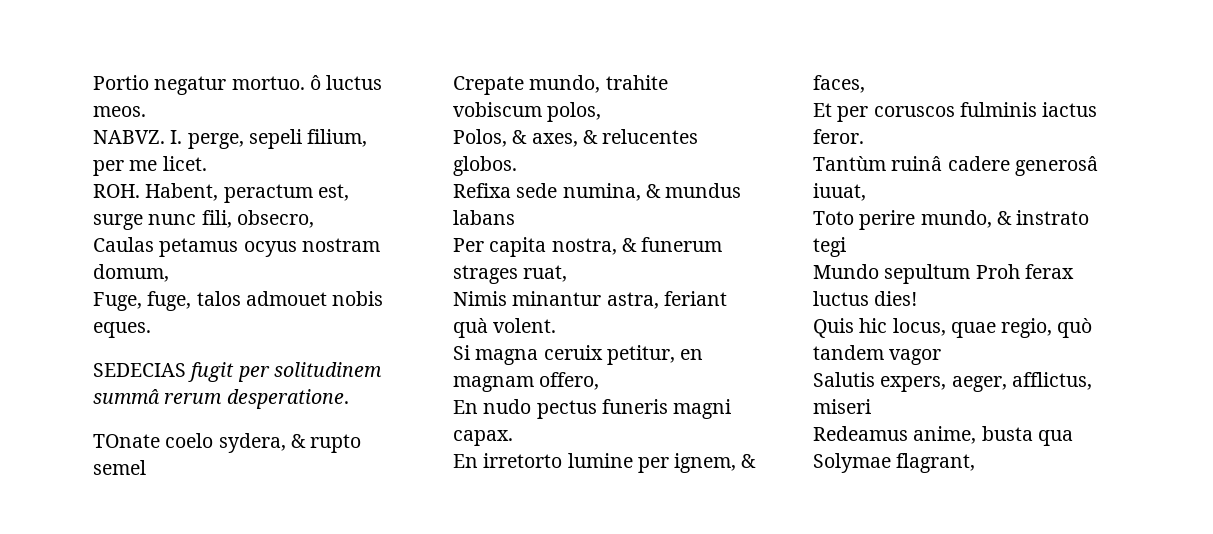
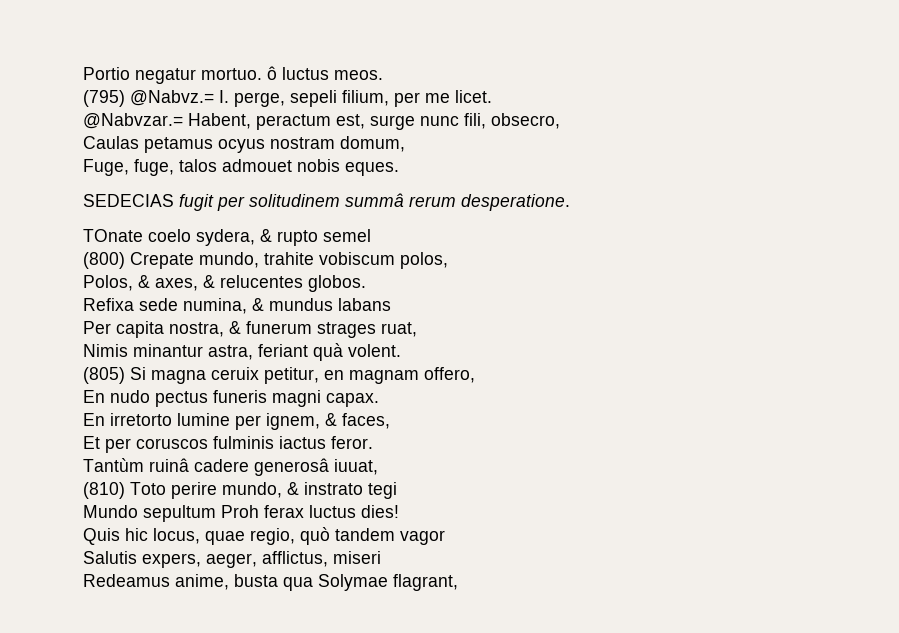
[93,130,165,144] NABVZ. -> [83,90,214,107] (795) @Nabvz.=
[93,184,140,198] ROH. -> [83,113,183,129] @Nabvzar.=
(146, 467) none -> [83,252,125,269] (800)
(557, 325) none -> [83,367,125,384] (805)
(866, 192) none -> [83,482,125,499] (810)

